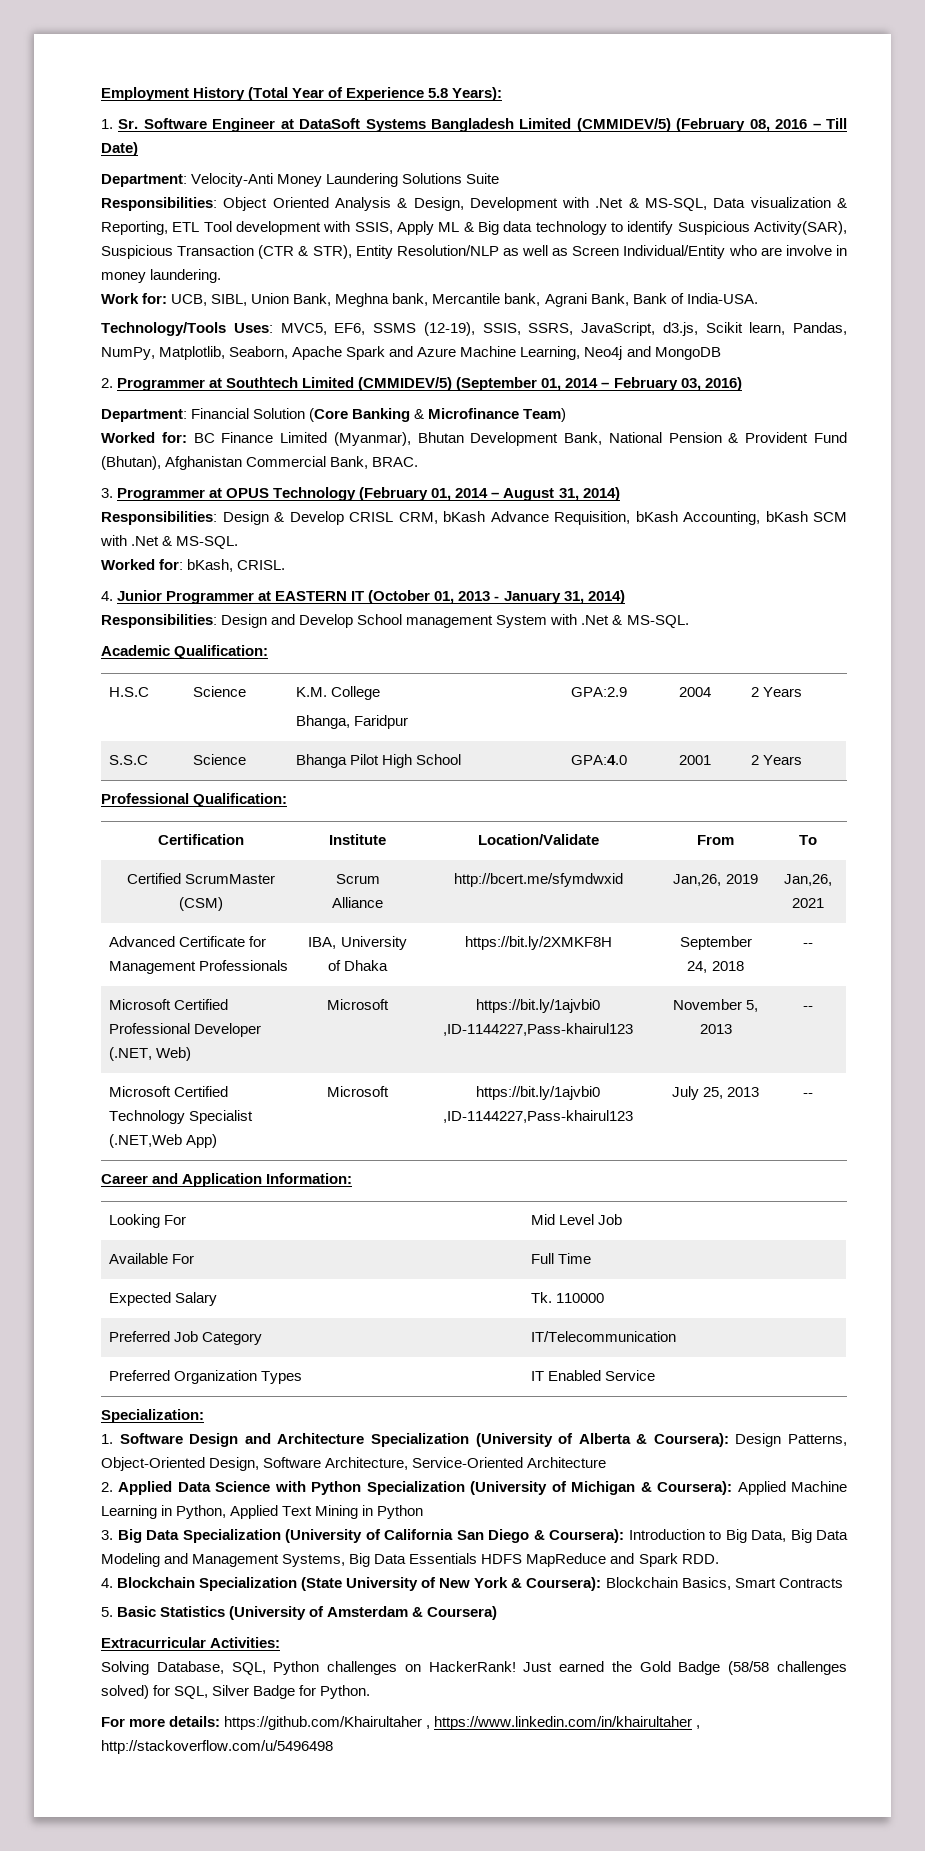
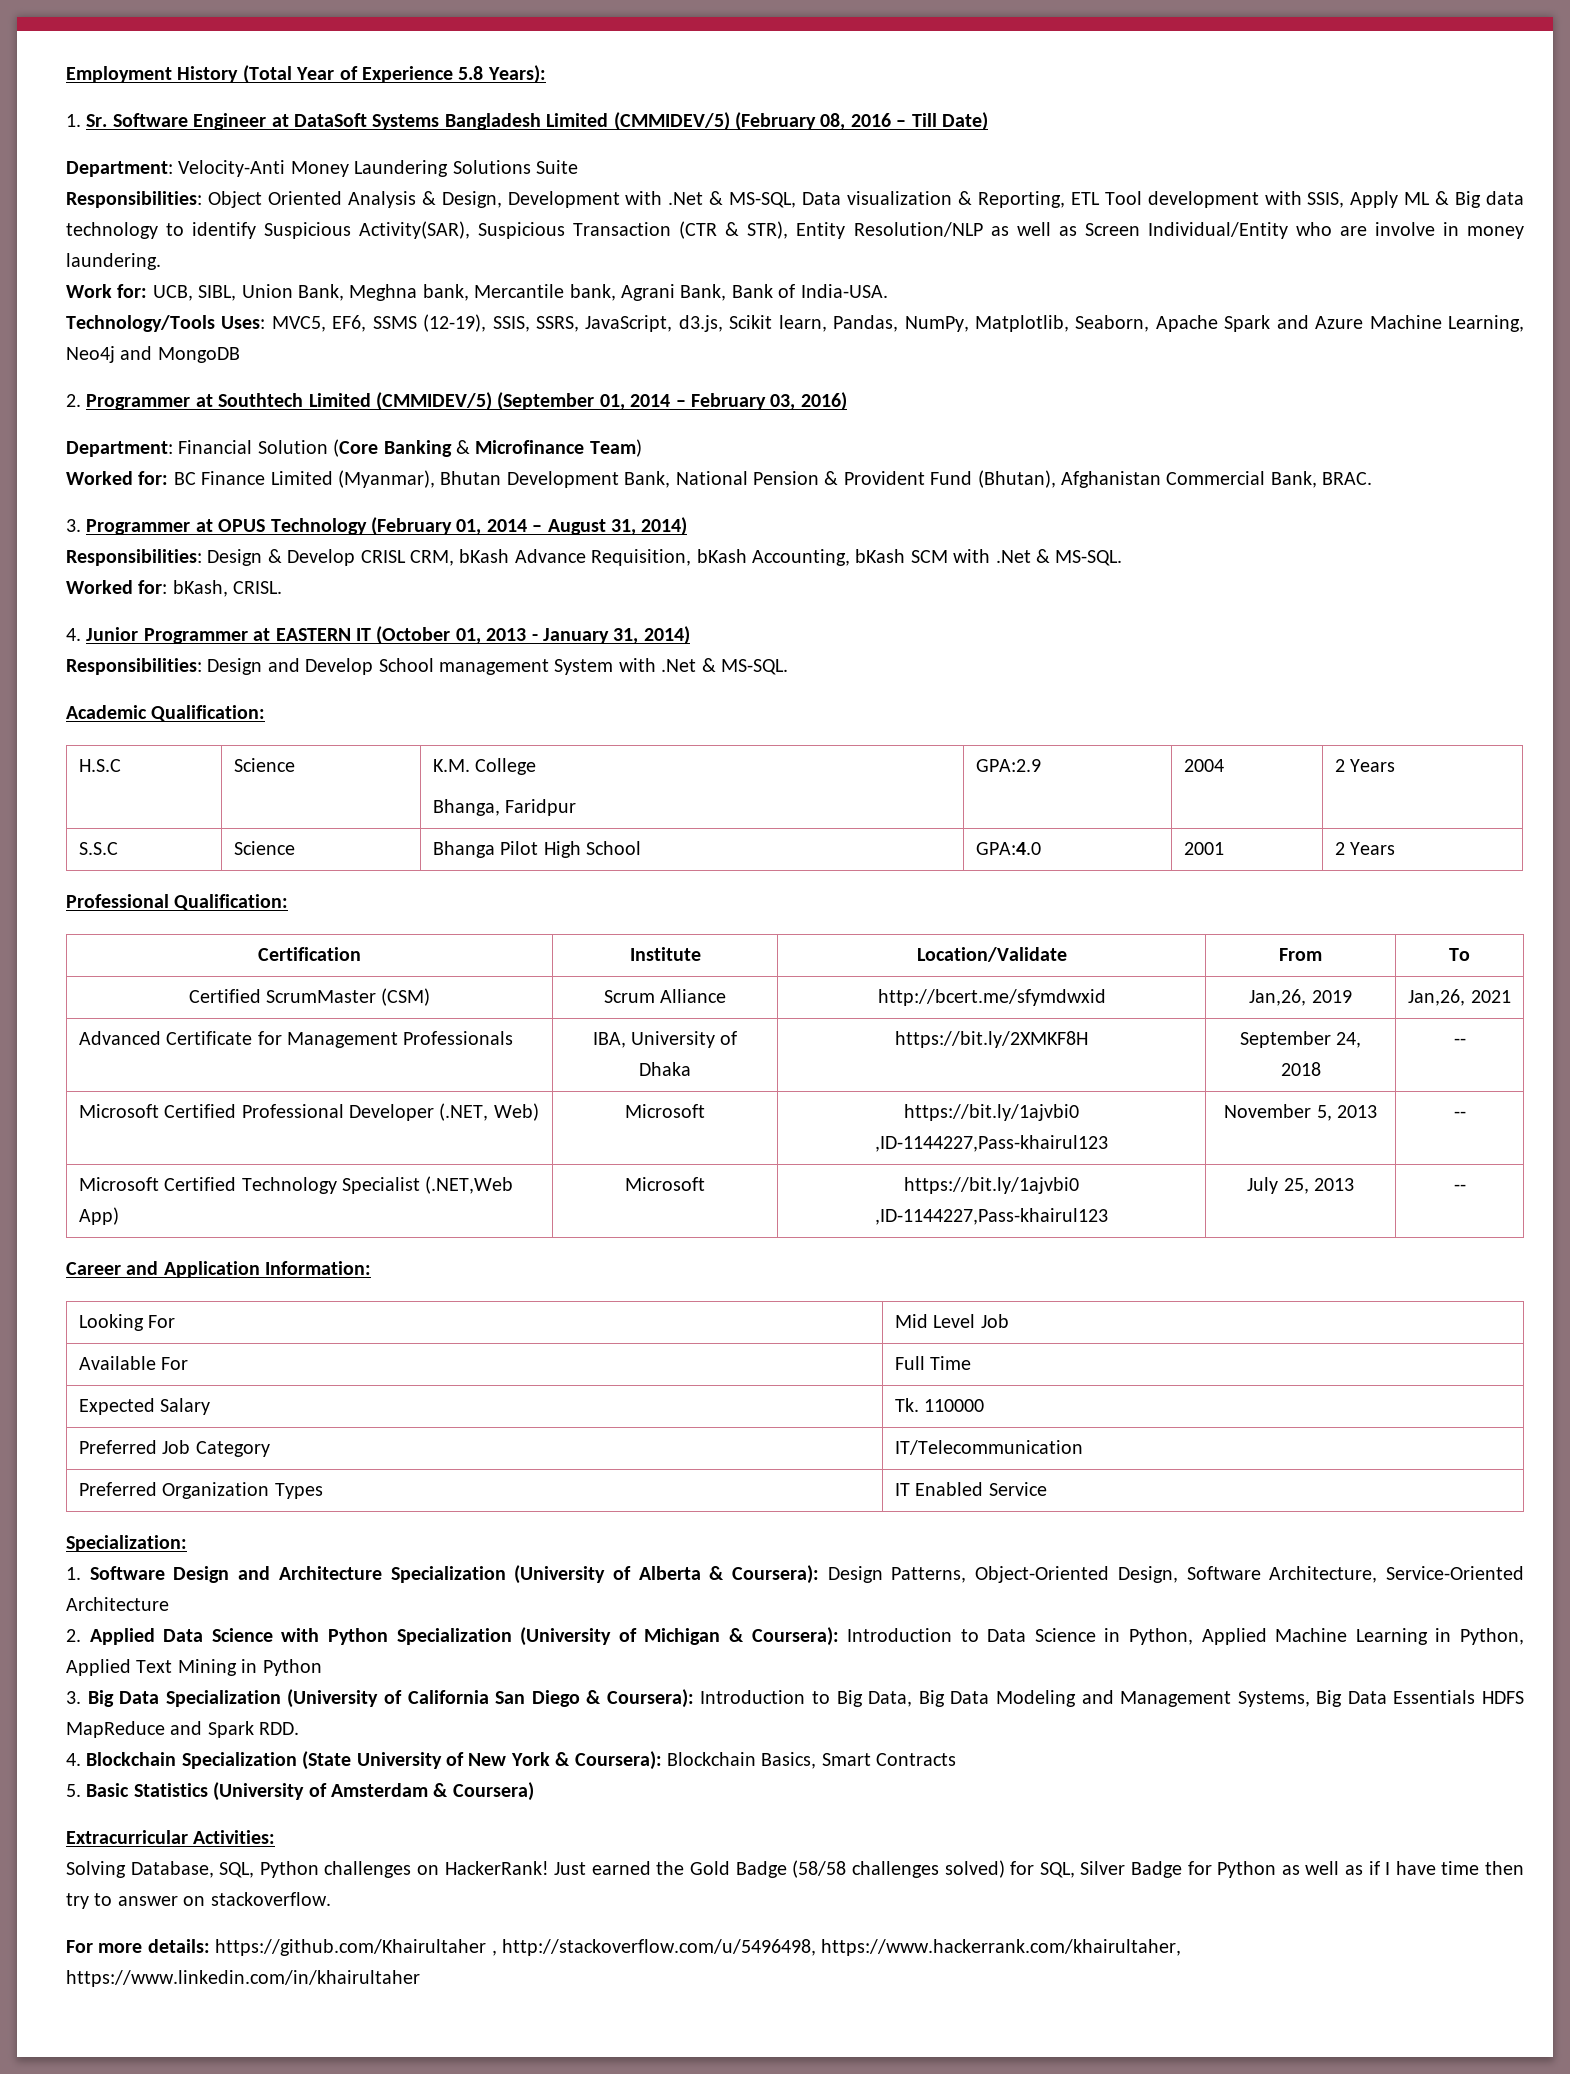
(733, 1488) none -> [847,1628,1194,1645] Introduction to Data Science in Python,
[320,1685,371,1699] Python. -> [1217,1861,1525,1878] [66,1892,331,1909] Python as well as if I have time then try to answer on stackoverflow.
[434,1716,701,1730] [101,1740,333,1754] https://www.linkedin.com/in/khairultaher , http://stackoverflow.com/u/5496498 -> [502,1939,1182,1956] [66,1970,420,1987] http://stackoverflow.com/u/5496498, https://www.hackerrank.com/khairultaher, https://www.linkedin.com/in/khairultaher

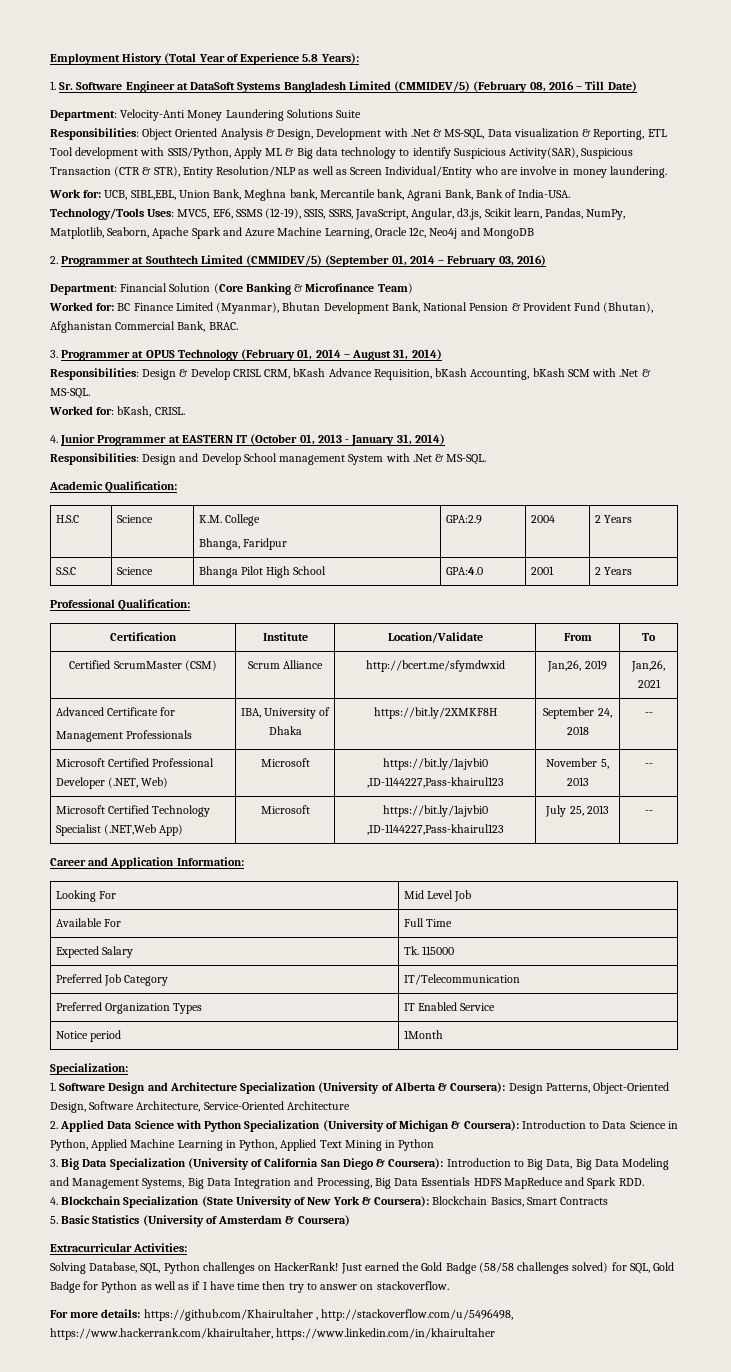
[1307,192,1345,208] SSIS, -> [167,147,231,159] SSIS/Python,
[198,285,237,301] SIBL, -> [130,190,176,200] SIBL,EBL,
(673, 323) none -> [411,208,455,220] Angular,
(1524, 323) none -> [374,227,427,238] Oracle 12c,
(282, 1038) none -> (176, 711) //
[924,1399,985,1412] 110000 -> [421,946,454,955] 115000
(1047, 1489) none -> [55,1030,121,1042] [403,1030,443,1039] // Notice period | 1Month
(1387, 1697) none -> [234,1177,419,1189] Integration and Processing, Big Data
[1080,1861,1126,1875] Silver -> [653,1262,675,1271] Gold

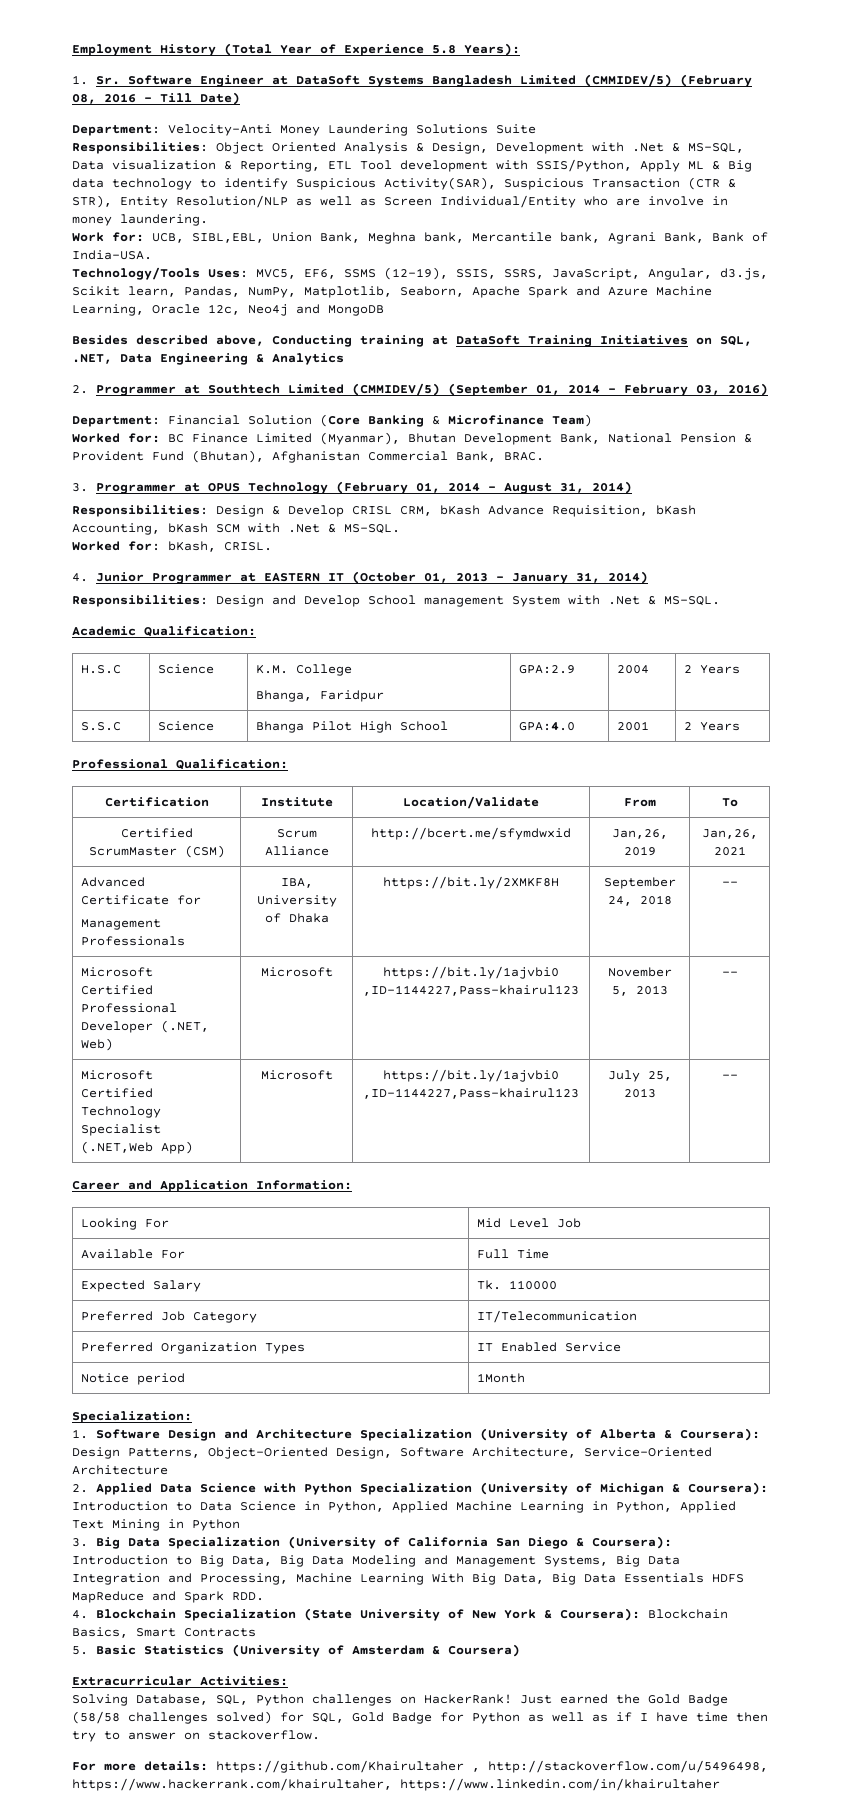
(534, 233) none -> [72,335,752,347] [72,353,344,365] // Besides described above, Conducting training at DataSoft Training Initiatives on SQL, .NET, Data Engineering & Analytics
[421,946,454,955] 115000 -> [508,1280,557,1290] 110000
(372, 1183) none -> [296,1573,544,1585] Machine Learning With Big Data,

